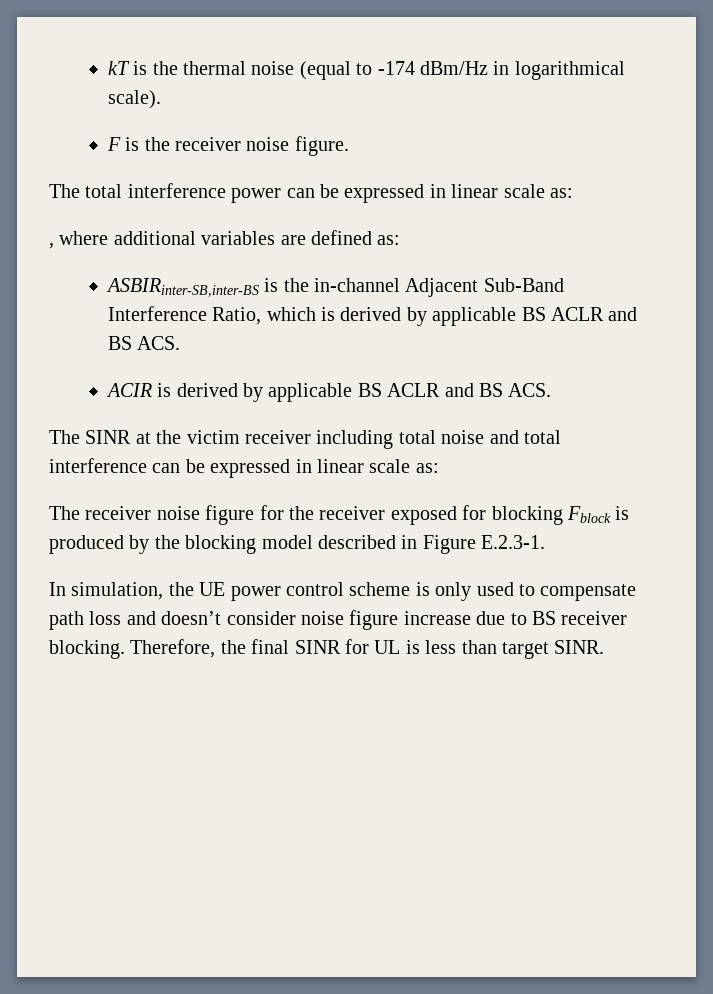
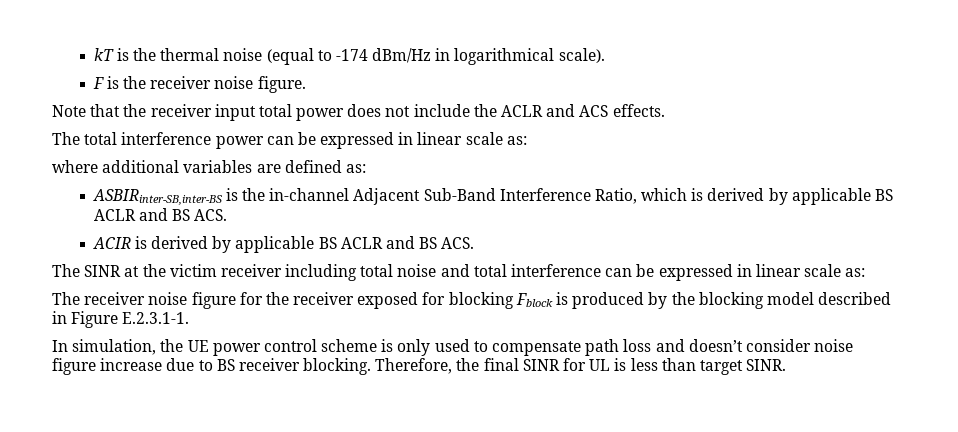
(349, 146) none -> [52,104,665,121] // Note that the receiver input total power does not include the ACLR and ACS effects.
[49,243,54,249] , -> (527, 140) none
[481,535,546,549] E.2.3-1. -> [122,312,190,324] E.2.3.1-1.

